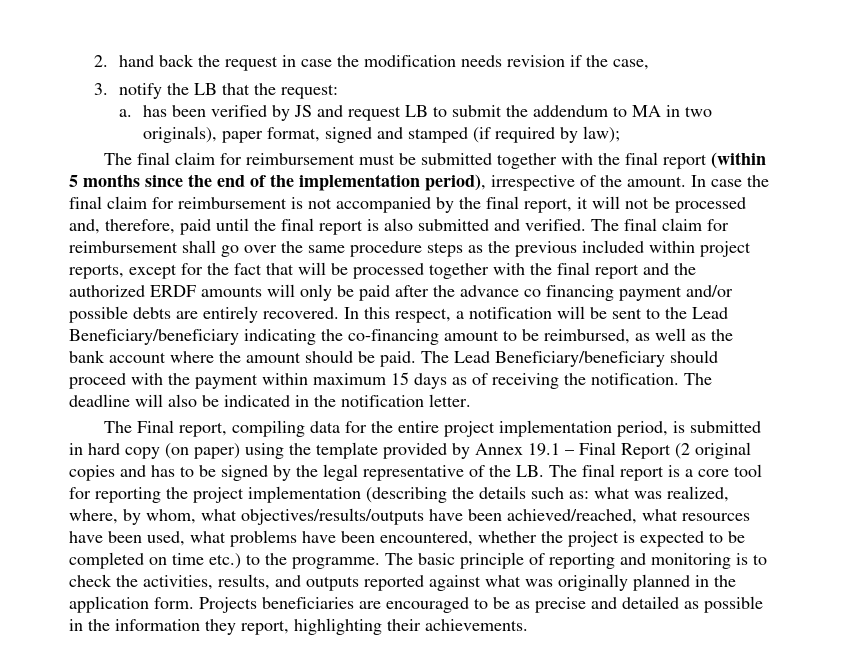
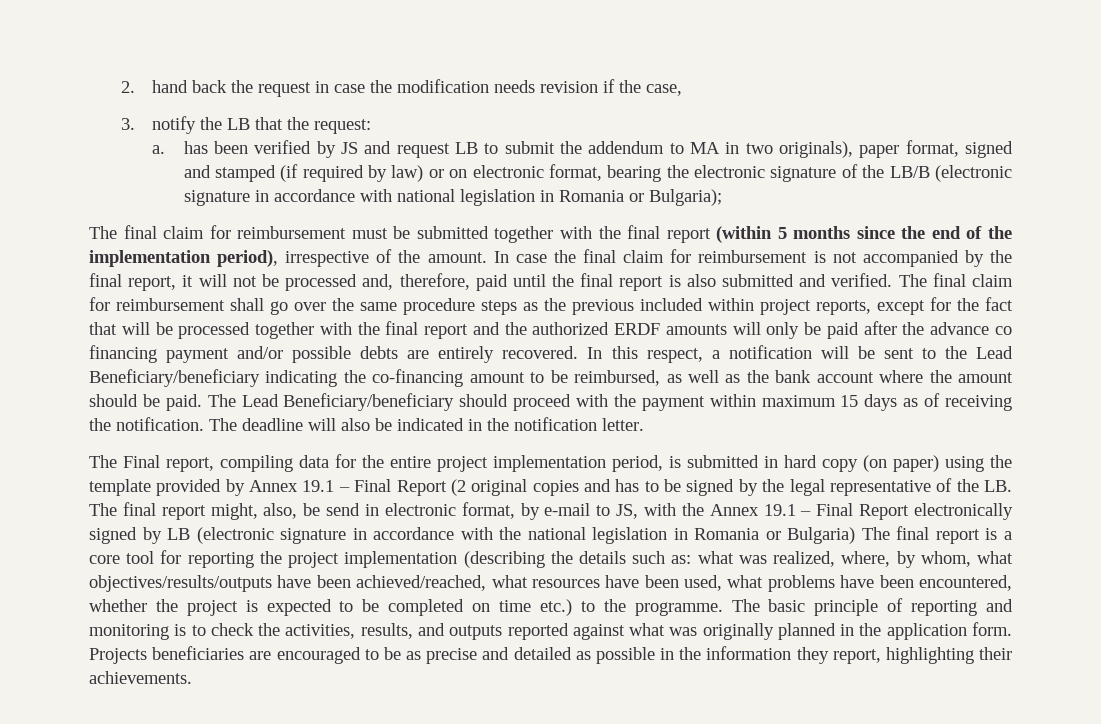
[583,126,621,143] law); -> [391,164,1013,182] [183,189,722,206] law) or on electronic format, bearing the electronic signature of the LB/B (electronic signature in accordance with national legislation in Romania or Bulgaria);
(664, 473) none -> [210,502,1014,520] [89,526,980,544] might, also, be send in electronic format, by e-mail to JS, with the Annex 19.1 – Final Report electronically signed by LB (electronic signature in accordance with the national legislation in Romania or Bulgaria) The final report

